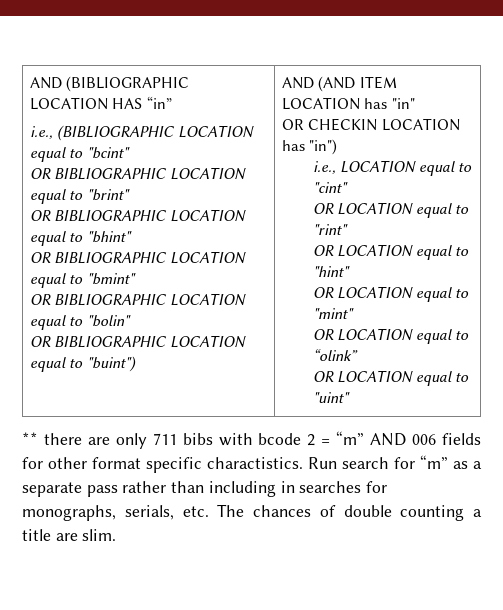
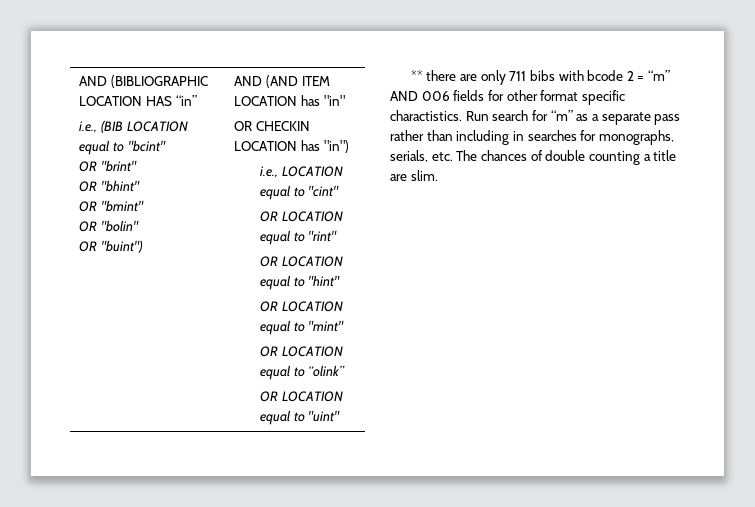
[57,125,176,141] (BIBLIOGRAPHIC -> [101,120,124,133] (BIB
[54,167,246,180] [30,189,130,204] [30,209,246,222] [30,231,132,246] [30,251,246,264] [30,273,136,288] [30,293,246,306] [30,315,131,330] [30,335,246,348] [30,357,84,372] BIBLIOGRAPHIC LOCATION equal to "brint" // OR BIBLIOGRAPHIC LOCATION equal to "bhint" // OR BIBLIOGRAPHIC LOCATION equal to "bmint" // OR BIBLIOGRAPHIC LOCATION equal to "bolin" // OR BIBLIOGRAPHIC LOCATION equal to -> [101,160,138,172] [79,180,141,192] [79,200,145,212] [79,220,140,232] [79,241,98,252] "brint" // OR "bhint" // OR "bmint" // OR "bolin" // OR

